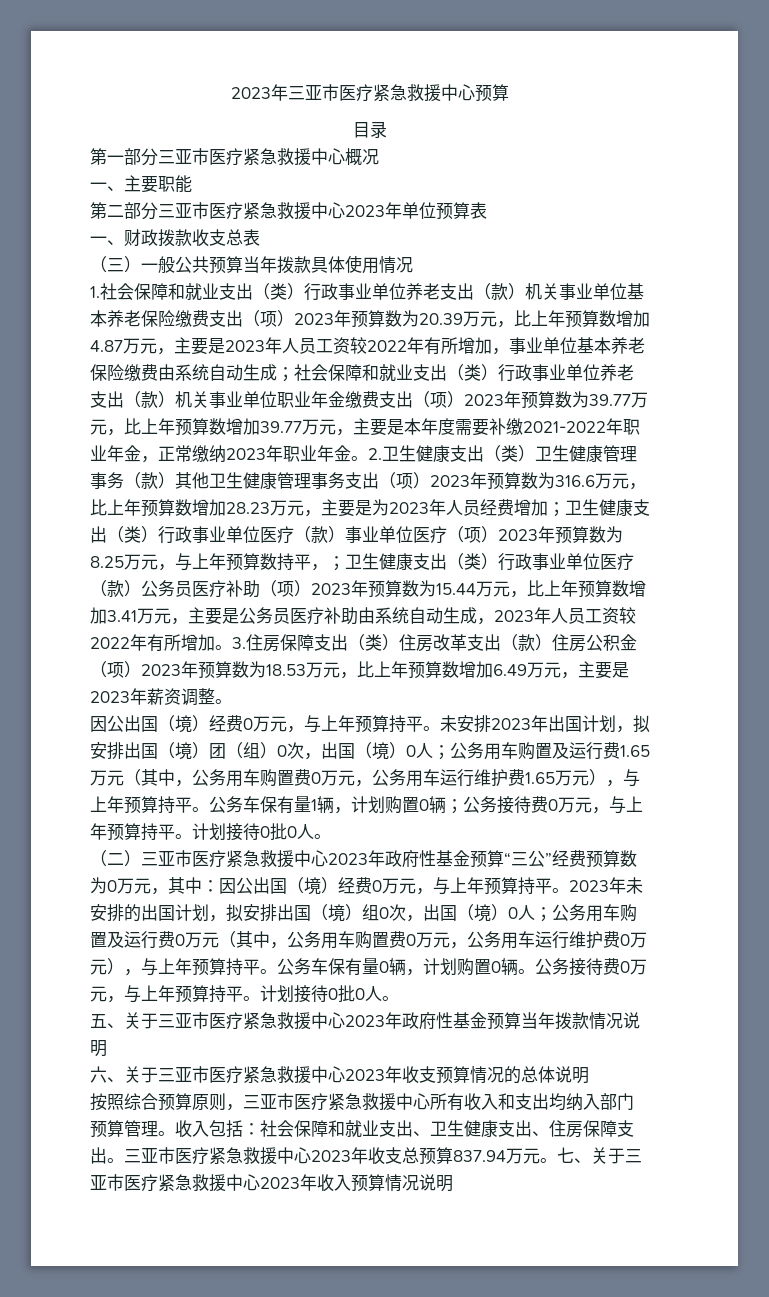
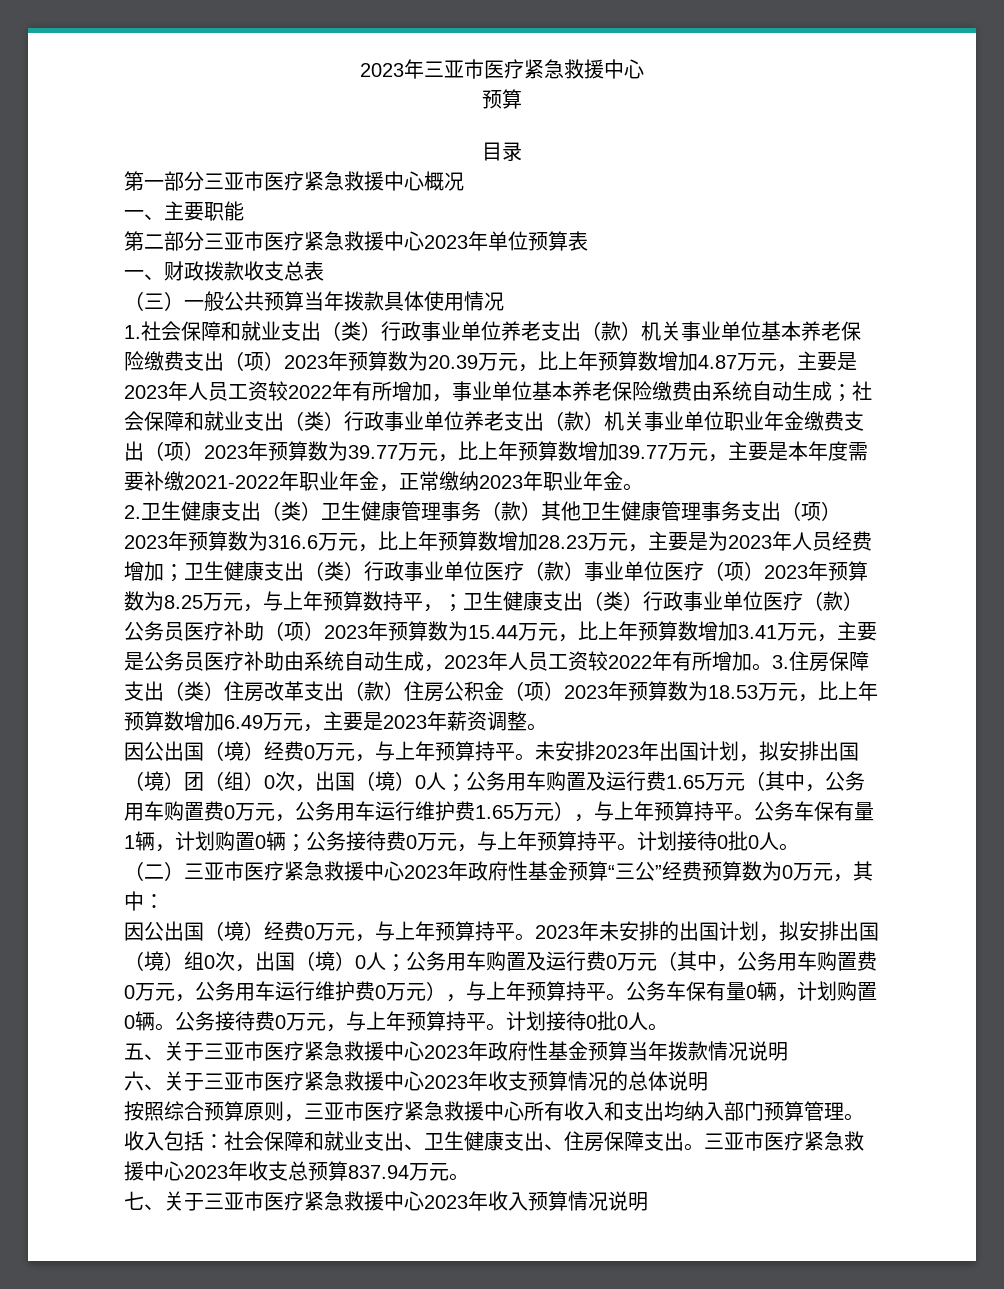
(475, 92) none -> (644, 69) //
(368, 458) none -> (643, 487) //
(219, 886) none -> (164, 901) //
(557, 1160) none -> (469, 1177) //

